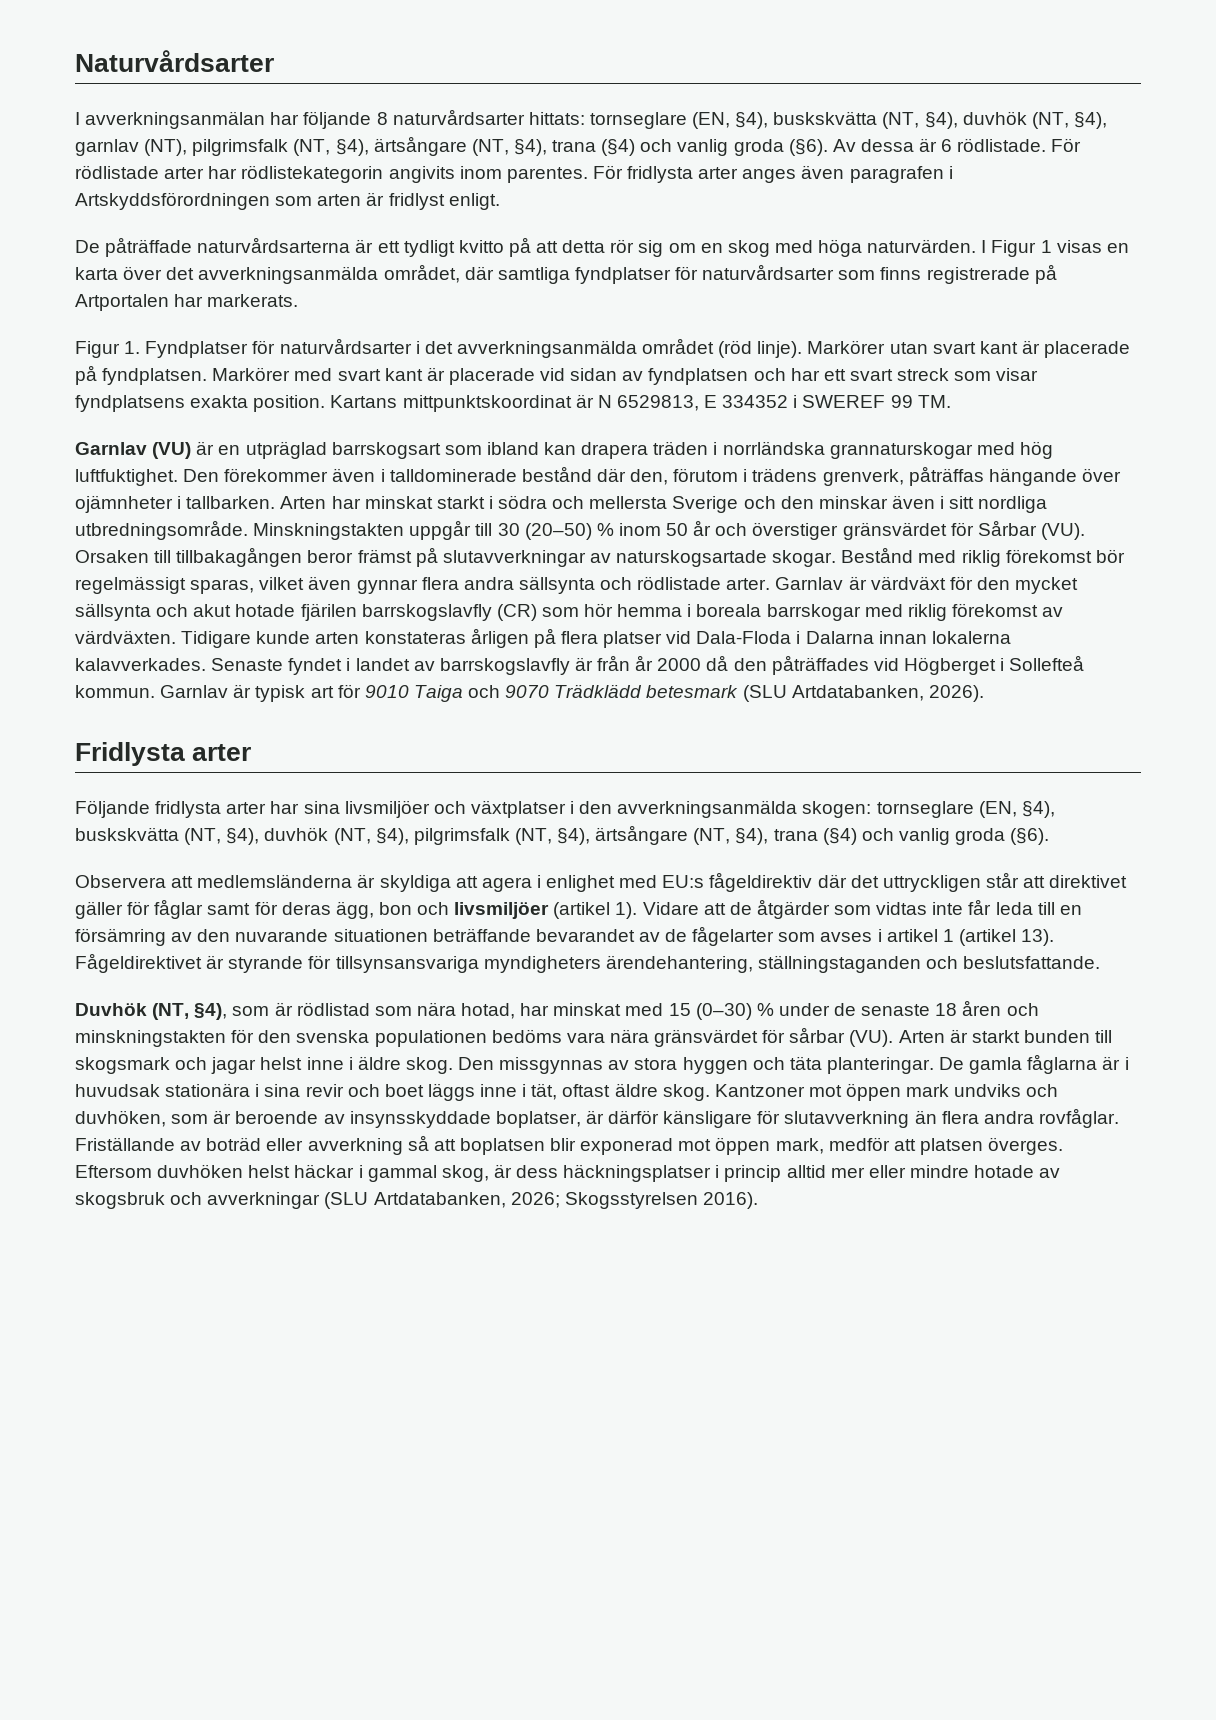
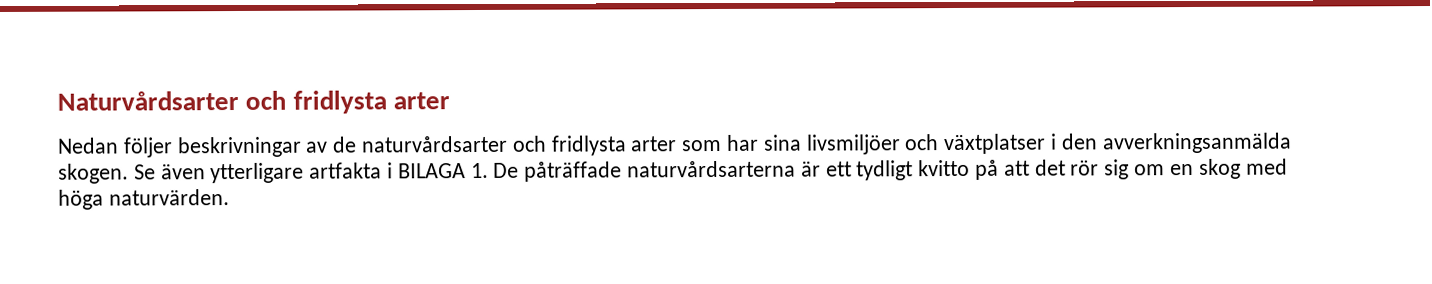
[75,109,1107,129] [75,136,1082,156] [75,165,953,183] [75,192,500,210] // I avverkningsanmälan har följande 8 naturvårdsarter hittats: tornseglare (EN, §4), buskskvätta (NT, §4), duvhök (NT, §4), garnlav (NT), pilgrimsfalk (NT, §4), ärtsångare (NT, §4), trana (§4) och vanlig groda (§6). Av dessa är 6 rödlistade. För rödlistade arter har rödlistekategorin angivits inom parentes. För fridlysta arter anges även paragrafen i Artskyddsförordningen som arten är fridlyst enligt. // -> [245,90,450,114] [57,132,1292,158] [58,162,489,184] och fridlysta arter // Nedan följer beskrivningar av de naturvårdsarter och fridlysta arter som har sina livsmiljöer och växtplatser i den avverkningsanmälda skogen. Se även ytterligare artfakta i BILAGA 1.
[562,240,606,253] detta -> [1034,159,1066,176] det
[981,240,1129,257] [75,264,1057,284] [75,294,299,311] [75,338,1131,358] [75,365,1039,385] [75,394,951,412] [75,441,1053,459] [75,466,1121,486] [75,495,1048,513] [75,520,1085,540] [75,547,1125,567] [75,576,1079,594] [75,603,1064,621] [75,628,1011,648] [75,655,1085,675] [75,684,984,702] [75,742,252,766] [75,800,1055,818] [75,825,1050,845] [75,872,1128,892] [75,899,1082,919] [75,926,1055,946] [75,953,1101,973] [75,1000,1039,1020] [75,1027,1113,1047] [75,1054,1129,1074] [75,1083,1059,1101] [75,1108,1119,1128] [75,1135,1064,1155] [75,1164,1061,1182] [75,1192,758,1209] I Figur 1 visas en karta över det avverkningsanmälda området, där samtliga fyndplatser för naturvårdsarter som finns registrerade på Artportalen har markerats. // Figur 1. Fyndplatser för naturvårdsarter i det avverkningsanmälda området (röd linje). Markörer utan svart kant är placerade på fyndplatsen. Markörer med svart kant är placerade vid sidan av fyndplatsen och har ett svart streck som visar fyndplatsens exakta position. Kartans mittpunktskoordinat är N 6529813, E 334352 i SWEREF 99 TM. // Garnlav (VU) är en utpräglad barrskogsart som ibland kan drapera träden i norrländska grannaturskogar med hög luftfuktighet. Den förekommer även i talldominerade bestånd där den, förutom i trädens grenverk, påträffas hängande över ojämnheter i tallbarken. Arten har minskat starkt i södra och mellersta Sverige och den minskar även i sitt nordliga utbredningsområde. Minskningstakten uppgår till 30 (20–50) % inom 50 år och överstiger gränsvärdet för Sårbar (VU). Orsaken till tillbakagången beror främst på slutavverkningar av naturskogsartade skogar. Bestånd med riklig förekomst bör regelmässigt sparas, vilket även gynnar flera andra sällsynta och rödlistade arter. Garnlav är värdväxt för den mycket sällsynta och akut hotade fjärilen barrskogslavfly (CR) som hör hemma i boreala barrskogar med riklig förekomst av värdväxten. Tidigare kunde arten konstateras årligen på flera platser vid Dala-Floda i Dalarna innan lokalerna kalavverkades. Senaste fyndet i landet av barrskogslavfly är från år 2000 då den påträffades vid Högberget i Sollefteå kommun. Garnlav är typisk art för 9010 Taiga och 9070 Trädklädd betesmark (SLU Artdatabanken, 2026). // Fridlysta arter // Följande fridlysta arter har sina livsmiljöer och växtplatser i den avverkningsanmälda skogen: tornseglare (EN, §4), buskskvätta (NT, §4), duvhök (NT, §4), pilgrimsfalk (NT, §4), ärtsångare (NT, §4), trana (§4) och vanlig groda (§6). // Observera att medlemsländerna är skyldiga att agera i enlighet med EU:s fågeldirektiv där det uttryckligen står att direktivet gäller för fåglar samt för deras ägg, bon och livsmiljöer (artikel 1). Vidare att de åtgärder som vidtas inte får leda till en försämring av den nuvarande situationen beträffande bevarandet av de fågelarter som avses i artikel 1 (artikel 13). Fågeldirektivet är styrande för tillsynsansvariga myndigheters ärendehantering, ställningstaganden och beslutsfattande. // Duvhök (NT, §4), som är rödlistad som nära hotad, har minskat med 15 (0–30) % under de senaste 18 åren och minskningstakten för den svenska populationen bedöms vara nära gränsvärdet för sårbar (VU). Arten är starkt bunden till skogsmark och jagar helst inne i äldre skog. Den missgynnas av stora hyggen och täta planteringar. De gamla fåglarna är i huvudsak stationära i sina revir och boet läggs inne i tät, oftast äldre skog. Kantzoner mot öppen mark undviks och duvhöken, som är beroende av insynsskyddade boplatser, är därför känsligare för slutavverkning än flera andra rovfåglar. Friställande av boträd eller avverkning så att boplatsen blir exponerad mot öppen mark, medför att platsen överges. Eftersom duvhöken helst häckar i gammal skog, är dess häckningsplatser i princip alltid mer eller mindre hotade av skogsbruk och avverkningar (SLU Artdatabanken, 2026; Skogsstyrelsen 2016). -> (230, 197) none

